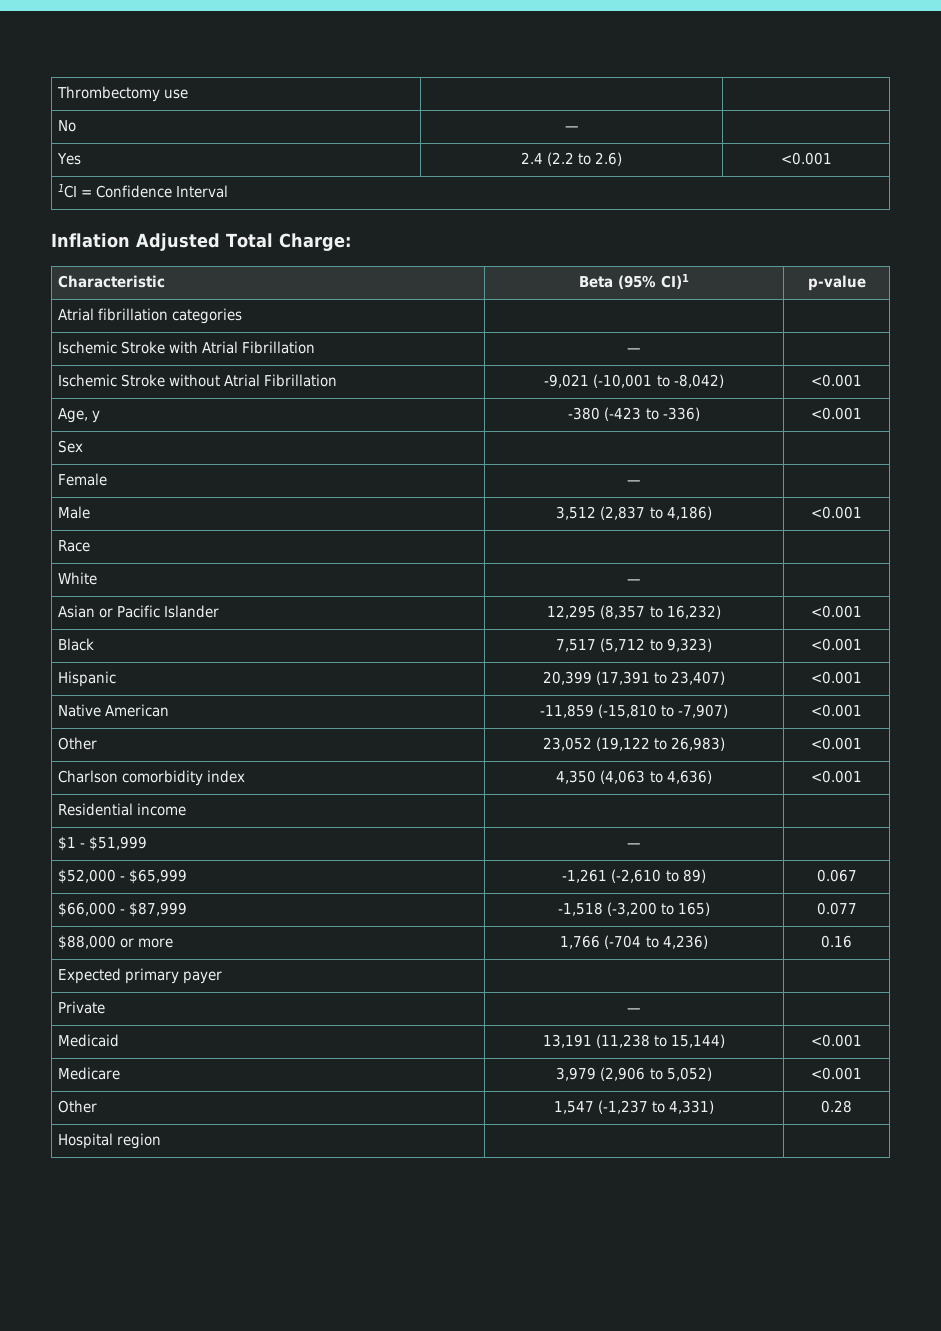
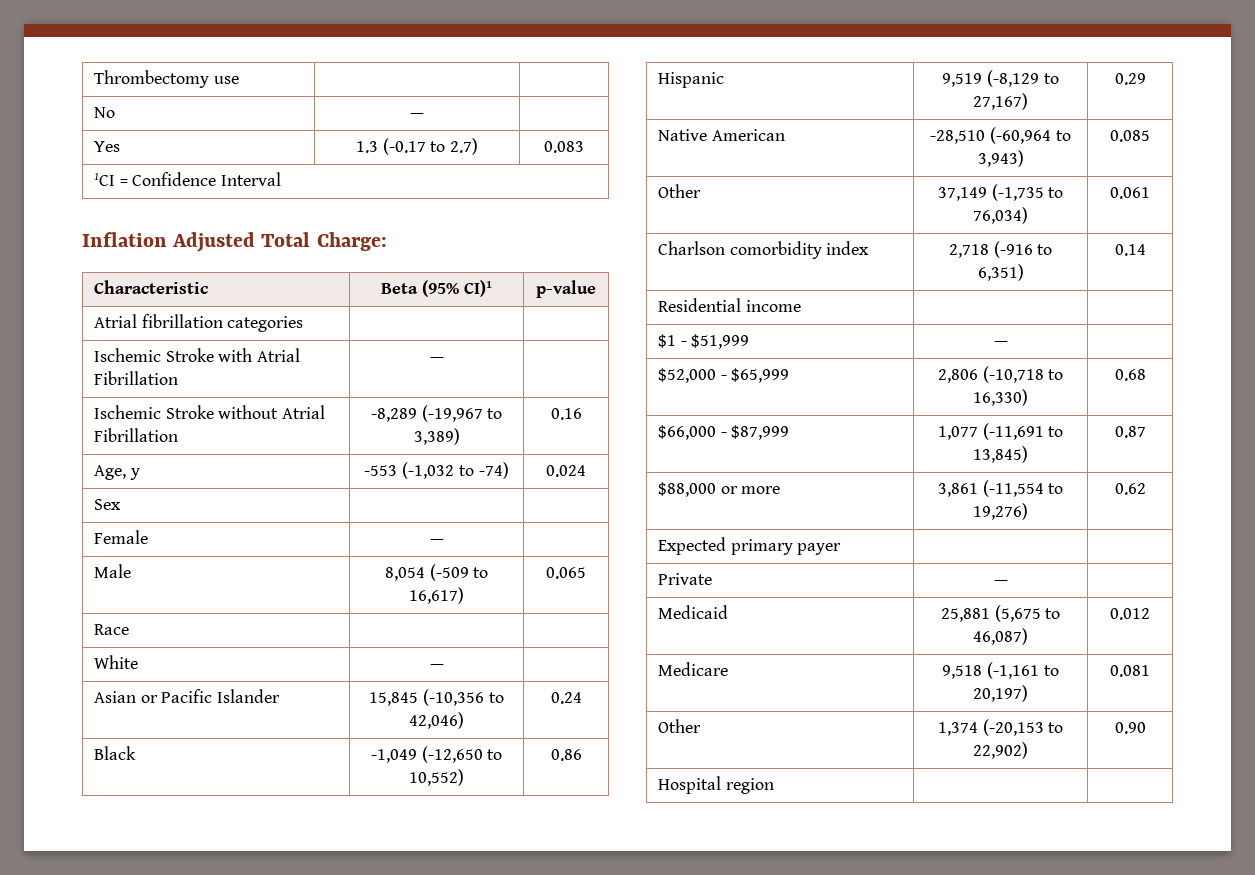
[520,152,623,166] [780,152,832,165] 2.4 (2.2 to 2.6) | <0.001 -> [355,138,479,155] [544,141,584,153] 1.3 (-0.17 to 2.7) | 0.083
[544,374,724,388] [811,374,862,387] [57,408,100,423] [568,407,700,421] [811,407,862,420] -9,021 (-10,001 to -8,042) | <0.001 // Age, y | -380 (-423 to -336) | <0.001 -> [370,405,503,422] [413,428,460,445] [550,408,582,420] [93,465,140,480] [364,462,509,479] [546,465,586,477] -8,289 (-19,967 to 3,389) | 0.16 // Age, y | -553 (-1,032 to -74) | 0.024
[556,506,712,520] [811,506,862,519] 3,512 (2,837 to 4,186) | <0.001 -> [384,564,489,581] [409,587,464,604] [546,567,586,579] 8,054 (-509 to 16,617) | 0.065
[547,605,721,619] [811,605,862,618] [57,638,94,651] [556,638,712,652] [811,638,862,651] [57,671,116,687] [542,671,726,685] [811,671,862,684] [57,704,169,717] [539,704,729,718] [811,704,862,717] [57,737,97,750] [542,737,726,751] [811,737,862,750] [57,770,245,786] [556,770,712,784] [811,770,862,783] 12,295 (8,357 to 16,232) | <0.001 // Black | 7,517 (5,712 to 9,323) | <0.001 // Hispanic | 20,399 (17,391 to 23,407) | <0.001 // Native American | -11,859 (-15,810 to -7,907) | <0.001 // Other | 23,052 (19,122 to 26,983) | <0.001 // Charlson comorbidity index | 4,350 (4,063 to 4,636) | <0.001 -> [369,689,504,706] [409,712,464,729] [550,692,582,704] [93,746,136,760] [370,746,503,763] [409,769,464,786] [550,749,582,761] [657,72,724,88] [942,70,1059,87] [973,93,1028,110] [1114,73,1146,85] [657,129,785,141] [930,127,1071,144] [977,150,1024,167] [1110,130,1150,142] [657,184,701,198] [937,184,1064,201] [973,207,1028,224] [1110,187,1150,199] [657,241,870,259] [948,241,1053,258] [977,264,1024,281] [1114,244,1146,256] 15,845 (-10,356 to 42,046) | 0.24 // Black | -1,049 (-12,650 to 10,552) | 0.86 // Hispanic | 9,519 (-8,129 to 27,167) | 0.29 // Native American | -28,510 (-60,964 to 3,943) | 0.085 // Other | 37,149 (-1,735 to 76,034) | 0.061 // Charlson comorbidity index | 2,718 (-916 to 6,351) | 0.14
[562,869,706,883] [816,869,857,882] [57,902,187,917] [557,902,711,916] [816,902,857,915] [57,935,173,950] [560,935,708,949] [821,935,852,948] -1,261 (-2,610 to 89) | 0.067 // $66,000 - $87,999 | -1,518 (-3,200 to 165) | 0.077 // $88,000 or more | 1,766 (-704 to 4,236) | 0.16 -> [937,366,1064,383] [973,389,1028,406] [1114,369,1146,381] [657,425,790,440] [937,423,1064,440] [973,446,1028,463] [1114,426,1146,438] [657,482,781,497] [937,480,1064,497] [973,503,1028,520] [1114,483,1146,495] 2,806 (-10,718 to 16,330) | 0.68 // $66,000 - $87,999 | 1,077 (-11,691 to 13,845) | 0.87 // $88,000 or more | 3,861 (-11,554 to 19,276) | 0.62
[542,1034,726,1048] [811,1034,862,1047] [57,1067,120,1080] [556,1067,712,1081] [811,1067,862,1080] [57,1100,97,1113] [553,1100,715,1114] [821,1100,852,1113] 13,191 (11,238 to 15,144) | <0.001 // Medicare | 3,979 (2,906 to 5,052) | <0.001 // Other | 1,547 (-1,237 to 4,331) | 0.28 -> [940,605,1061,622] [973,628,1028,645] [1110,608,1150,620] [657,662,728,676] [942,662,1059,679] [973,685,1028,702] [1110,665,1150,677] [657,719,701,733] [937,719,1064,736] [973,742,1028,759] [1114,722,1146,734] 25,881 (5,675 to 46,087) | 0.012 // Medicare | 9,518 (-1,161 to 20,197) | 0.081 // Other | 1,374 (-20,153 to 22,902) | 0.90

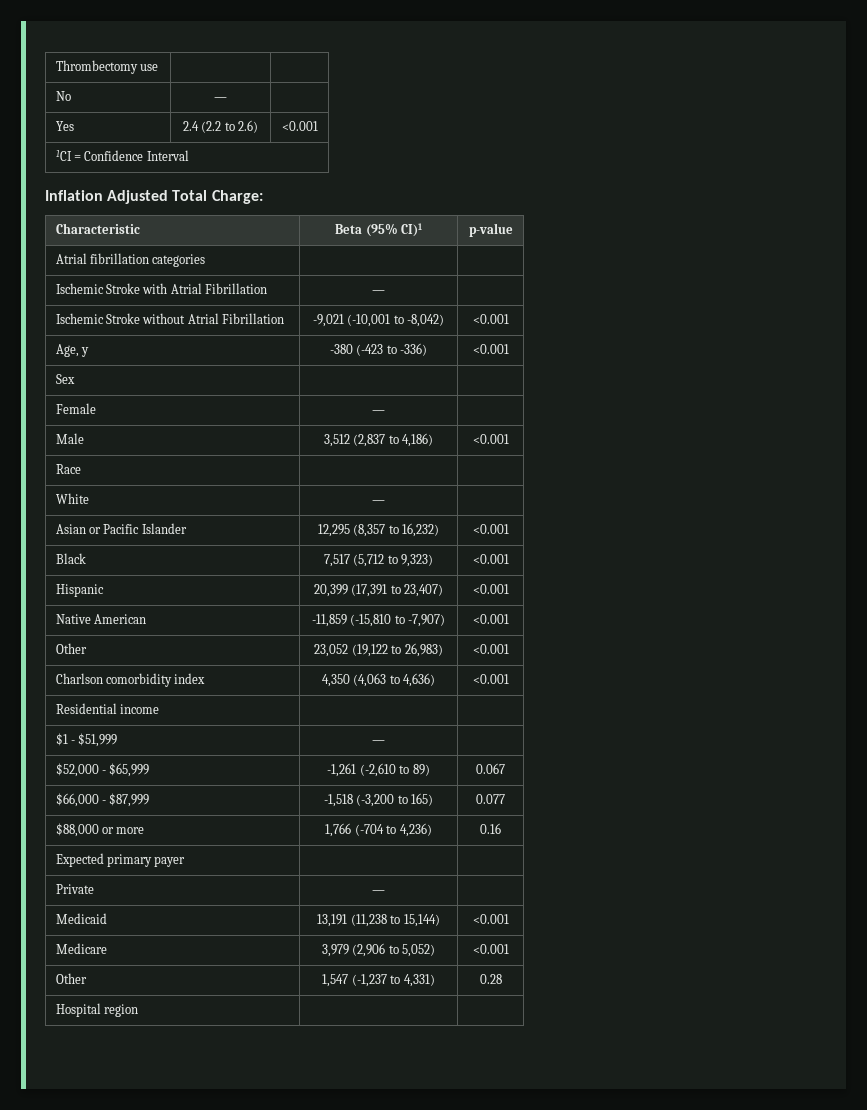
[355,138,479,155] [544,141,584,153] 1.3 (-0.17 to 2.7) | 0.083 -> [182,120,259,133] [281,121,318,131] 2.4 (2.2 to 2.6) | <0.001
[370,405,503,422] [413,428,460,445] [550,408,582,420] [93,465,140,480] [364,462,509,479] [546,465,586,477] -8,289 (-19,967 to 3,389) | 0.16 // Age, y | -553 (-1,032 to -74) | 0.024 -> [312,314,445,327] [472,314,509,324] [55,344,89,357] [329,343,428,356] [472,344,509,354] -9,021 (-10,001 to -8,042) | <0.001 // Age, y | -380 (-423 to -336) | <0.001
[384,564,489,581] [409,587,464,604] [546,567,586,579] 8,054 (-509 to 16,617) | 0.065 -> [323,433,434,447] [472,434,509,444] 3,512 (2,837 to 4,186) | <0.001
[369,689,504,706] [409,712,464,729] [550,692,582,704] [93,746,136,760] [370,746,503,763] [409,769,464,786] [550,749,582,761] [657,72,724,88] [942,70,1059,87] [973,93,1028,110] [1114,73,1146,85] [657,129,785,141] [930,127,1071,144] [977,150,1024,167] [1110,130,1150,142] [657,184,701,198] [937,184,1064,201] [973,207,1028,224] [1110,187,1150,199] [657,241,870,259] [948,241,1053,258] [977,264,1024,281] [1114,244,1146,256] 15,845 (-10,356 to 42,046) | 0.24 // Black | -1,049 (-12,650 to 10,552) | 0.86 // Hispanic | 9,519 (-8,129 to 27,167) | 0.29 // Native American | -28,510 (-60,964 to 3,943) | 0.085 // Other | 37,149 (-1,735 to 76,034) | 0.061 // Charlson comorbidity index | 2,718 (-916 to 6,351) | 0.14 -> [317,523,440,537] [472,524,509,534] [55,553,86,564] [323,554,434,567] [472,554,509,564] [55,584,104,597] [313,584,444,597] [472,584,509,594] [55,614,146,624] [311,614,446,627] [472,614,509,624] [55,643,87,654] [314,643,443,657] [472,644,509,654] [55,673,206,687] [321,673,436,687] [472,674,509,684] 12,295 (8,357 to 16,232) | <0.001 // Black | 7,517 (5,712 to 9,323) | <0.001 // Hispanic | 20,399 (17,391 to 23,407) | <0.001 // Native American | -11,859 (-15,810 to -7,907) | <0.001 // Other | 23,052 (19,122 to 26,983) | <0.001 // Charlson comorbidity index | 4,350 (4,063 to 4,636) | <0.001
[937,366,1064,383] [973,389,1028,406] [1114,369,1146,381] [657,425,790,440] [937,423,1064,440] [973,446,1028,463] [1114,426,1146,438] [657,482,781,497] [937,480,1064,497] [973,503,1028,520] [1114,483,1146,495] 2,806 (-10,718 to 16,330) | 0.68 // $66,000 - $87,999 | 1,077 (-11,691 to 13,845) | 0.87 // $88,000 or more | 3,861 (-11,554 to 19,276) | 0.62 -> [327,763,430,777] [476,763,505,774] [55,793,150,807] [323,793,434,807] [476,794,505,804] [55,823,145,837] [325,823,432,837] [480,823,501,834] -1,261 (-2,610 to 89) | 0.067 // $66,000 - $87,999 | -1,518 (-3,200 to 165) | 0.077 // $88,000 or more | 1,766 (-704 to 4,236) | 0.16
[940,605,1061,622] [973,628,1028,645] [1110,608,1150,620] [657,662,728,676] [942,662,1059,679] [973,685,1028,702] [1110,665,1150,677] [657,719,701,733] [937,719,1064,736] [973,742,1028,759] [1114,722,1146,734] 25,881 (5,675 to 46,087) | 0.012 // Medicare | 9,518 (-1,161 to 20,197) | 0.081 // Other | 1,374 (-20,153 to 22,902) | 0.90 -> [317,914,440,927] [472,914,509,924] [55,943,107,954] [321,943,436,957] [472,944,509,954] [55,973,87,984] [322,974,435,987] [479,974,502,984] 13,191 (11,238 to 15,144) | <0.001 // Medicare | 3,979 (2,906 to 5,052) | <0.001 // Other | 1,547 (-1,237 to 4,331) | 0.28

